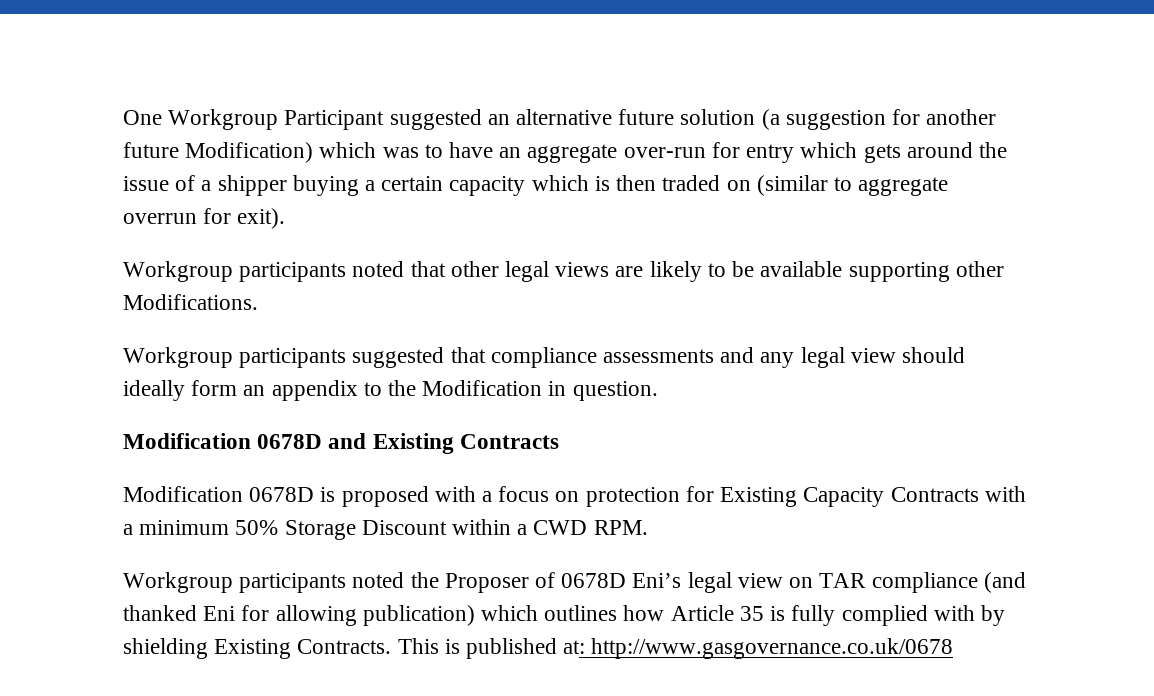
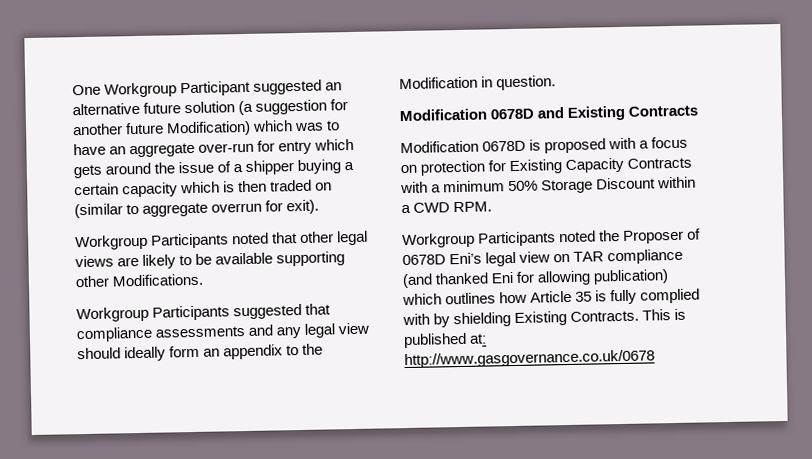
[239,262,347,282] participants -> [151,233,230,249] Participants
[239,348,347,368] participants -> [152,305,231,321] Participants
[239,573,347,593] participants -> [478,231,557,247] Participants

